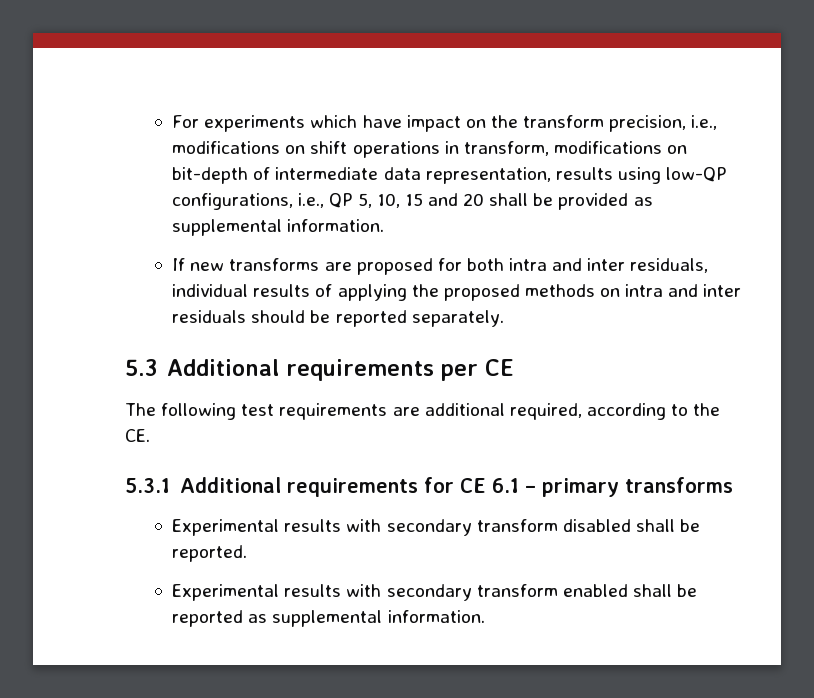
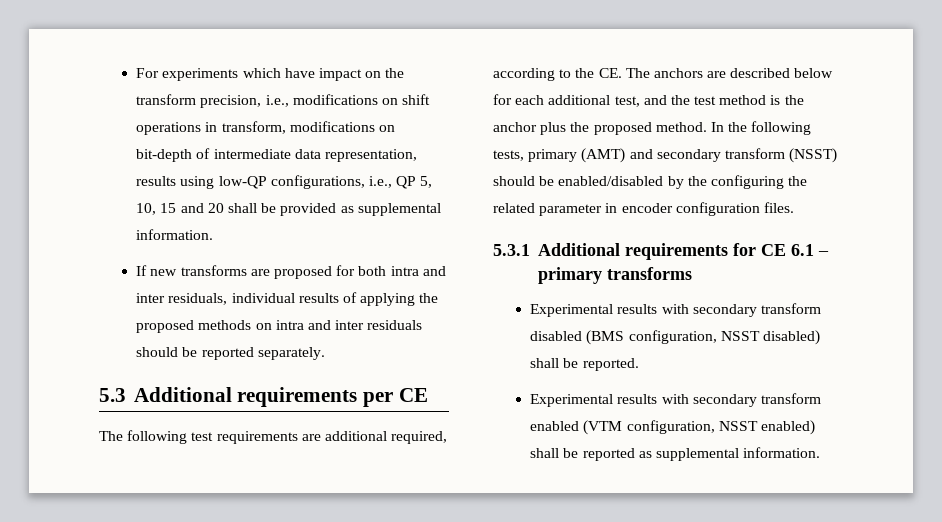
(150, 435) none -> [625,68,834,78] [493,94,804,107] [493,121,812,135] [493,148,838,163] [493,175,808,189] [493,202,794,216] The anchors are described below for each additional test, and the test method is the anchor plus the proposed method. In the following tests, primary (AMT) and secondary transform (NSST) should be enabled/disabled by the configuring the related parameter in encoder configuration files.
(631, 525) none -> [586,330,820,345] (BMS configuration, NSST disabled)
(628, 590) none -> [583,420,815,435] (VTM configuration, NSST enabled)

